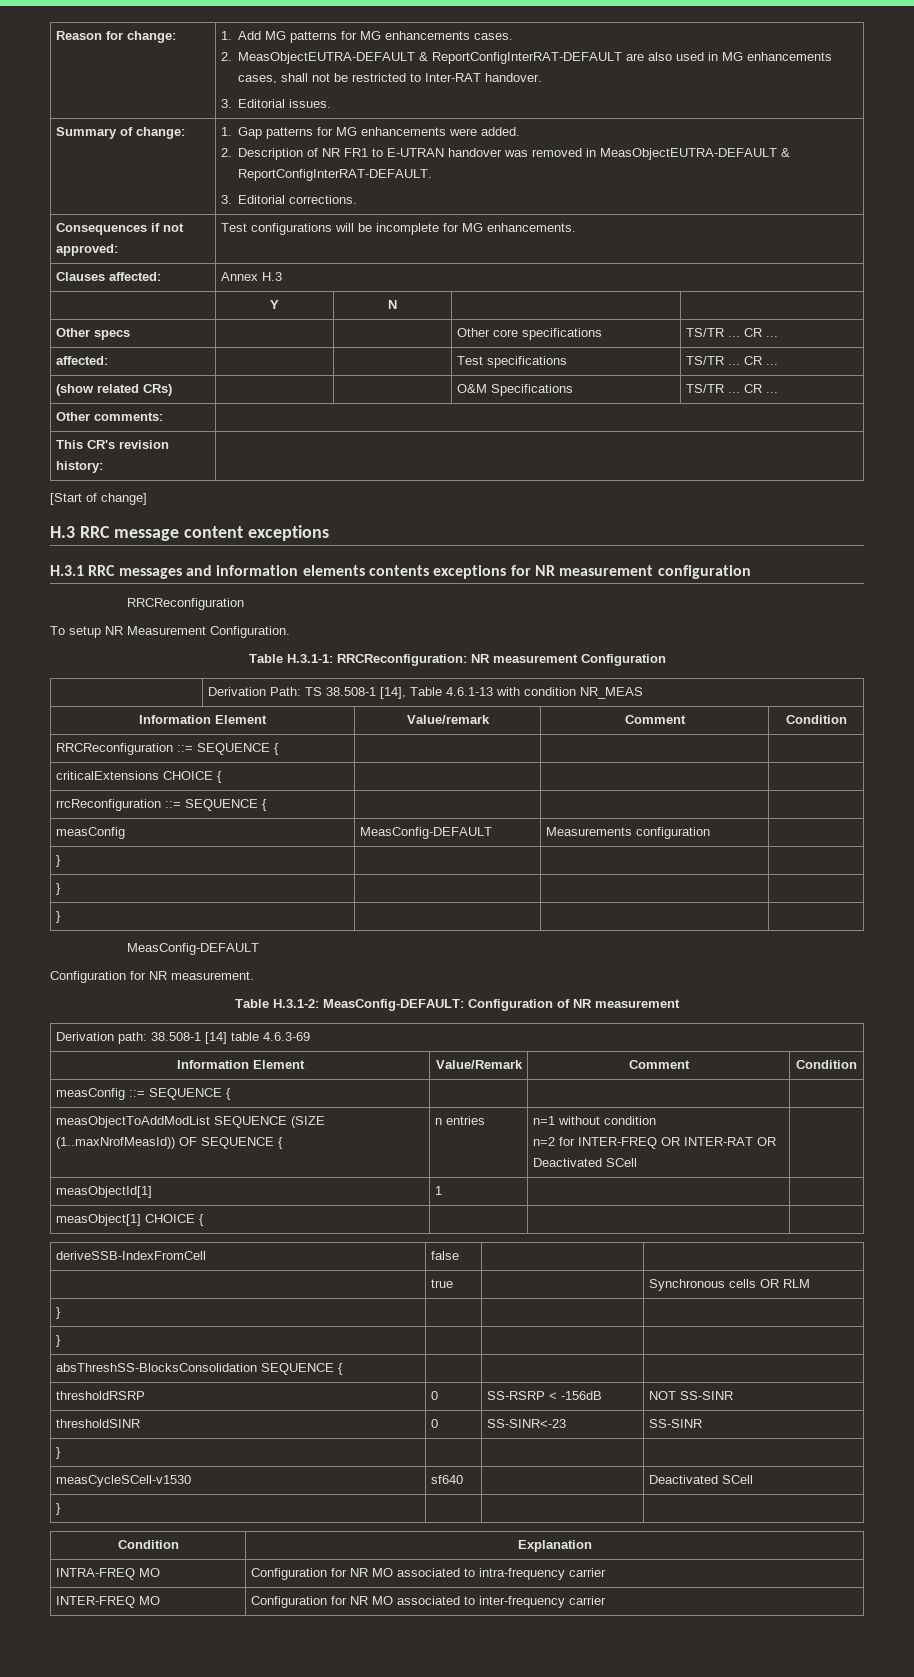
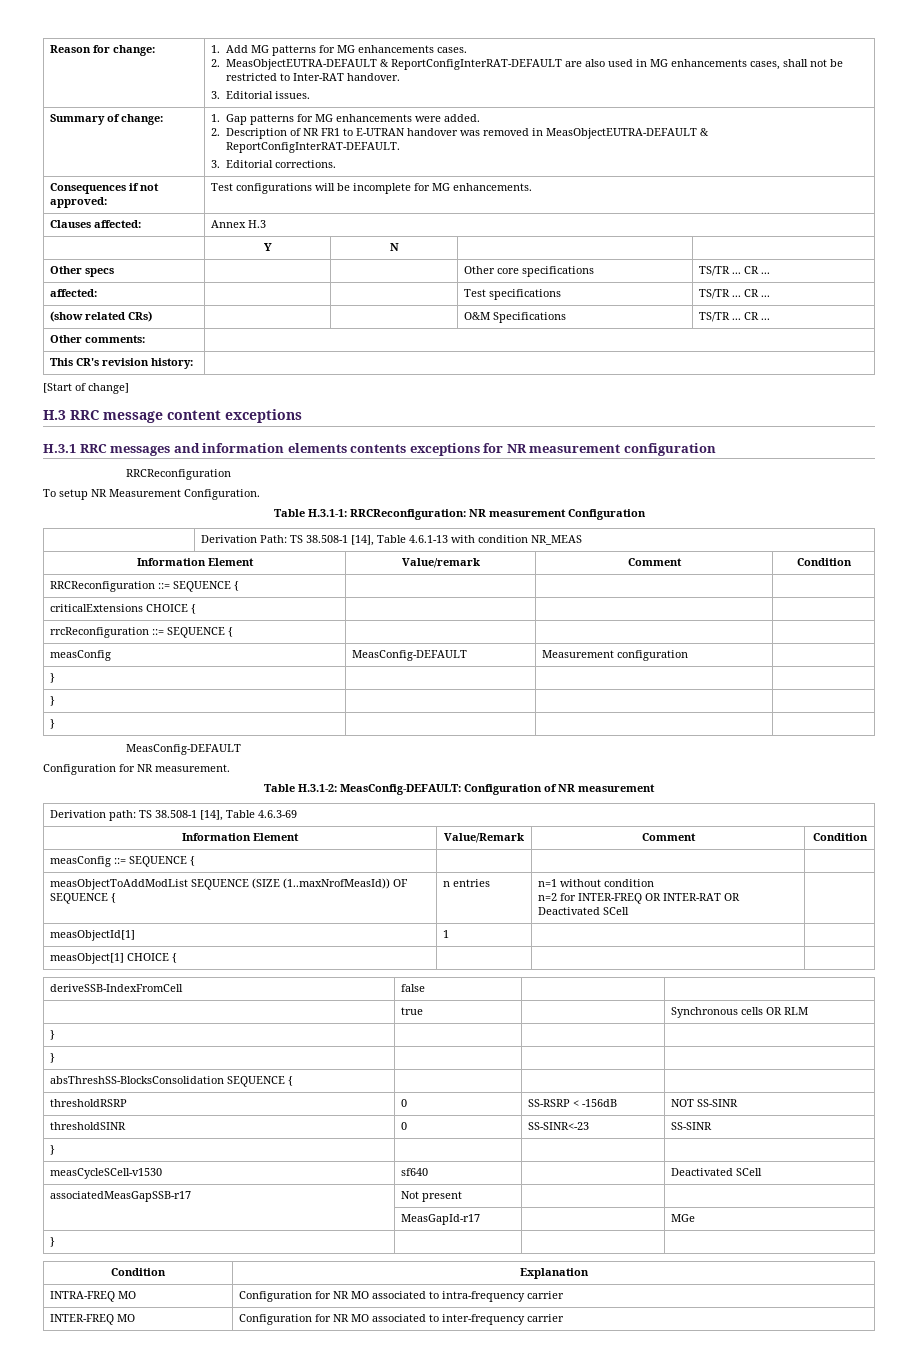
[545,827,632,836] Measurements -> [542,650,615,658] Measurement
[150,1032,259,1044] 38.508-1 [14] table -> [139,810,256,821] TS 38.508-1 [14], Table
(753, 1479) none -> [50,1191,192,1202] [401,1191,463,1202] [401,1214,481,1225] [671,1214,696,1222] // associatedMeasGapSSB-r17 | Not present | | // | MeasGapId-r17 | | MGe

